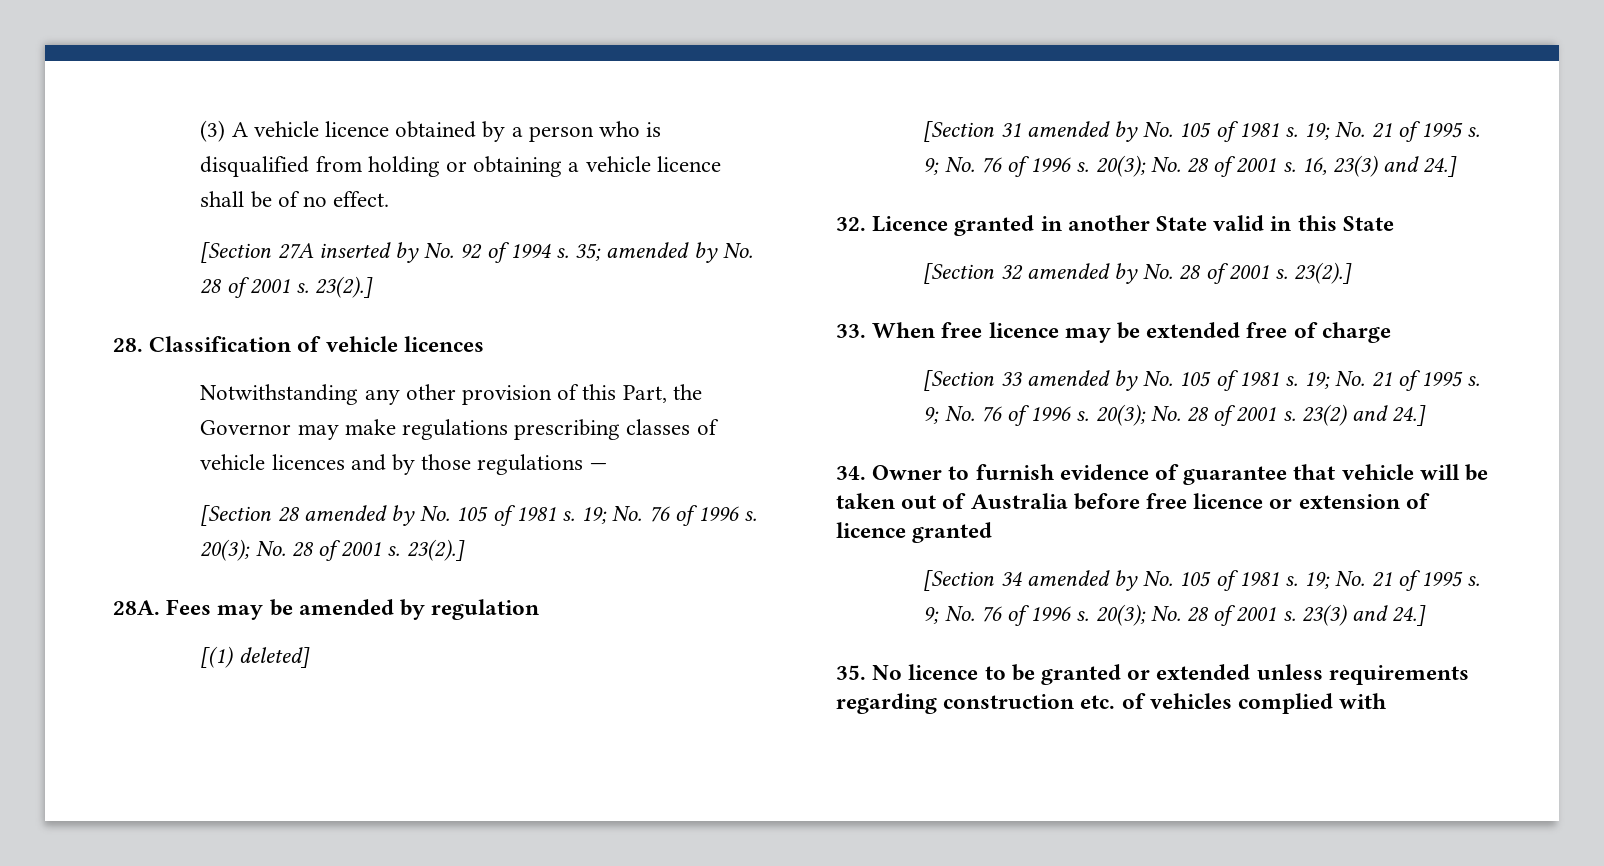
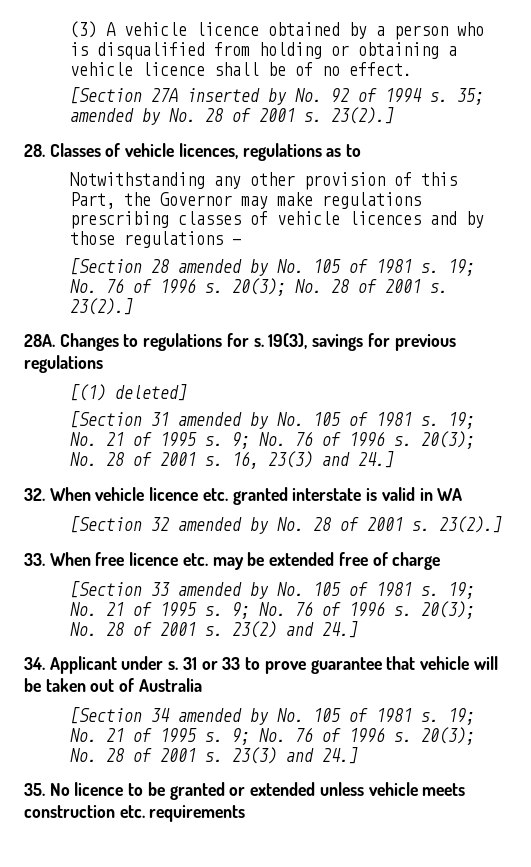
[149,336,484,352] Classification of vehicle licences -> [49,143,362,161] Classes of vehicle licences, regulations as to
[166,599,540,620] Fees may be amended by regulation -> [59,333,456,351] [24,355,103,373] Changes to regulations for s. 19(3), savings for previous regulations
[872,215,1394,236] Licence granted in another State valid in this State -> [49,487,463,505] When vehicle licence etc. granted interstate is valid in WA
(1059, 330) none -> [182,553,208,566] etc.
[872,464,1180,480] Owner to furnish evidence of -> [49,656,306,674] Applicant under s. 31 or 33 to prove
[1073,493,1430,510] [836,522,993,543] before free licence or extension of licence granted -> (202, 685) none
[1328,665,1469,685] [836,693,1388,714] requirements regarding construction etc. of vehicles complied with -> [368,782,466,796] [24,805,246,822] vehicle meets construction etc. requirements

